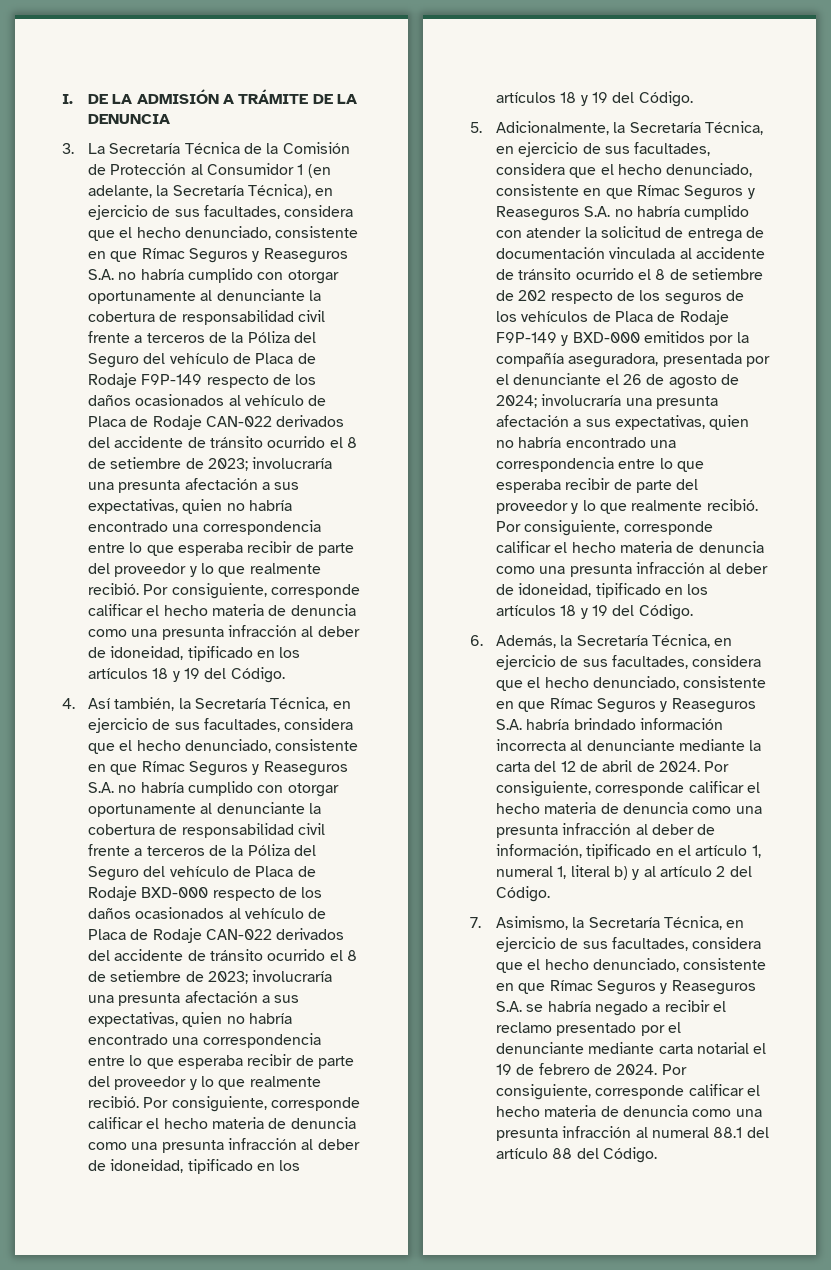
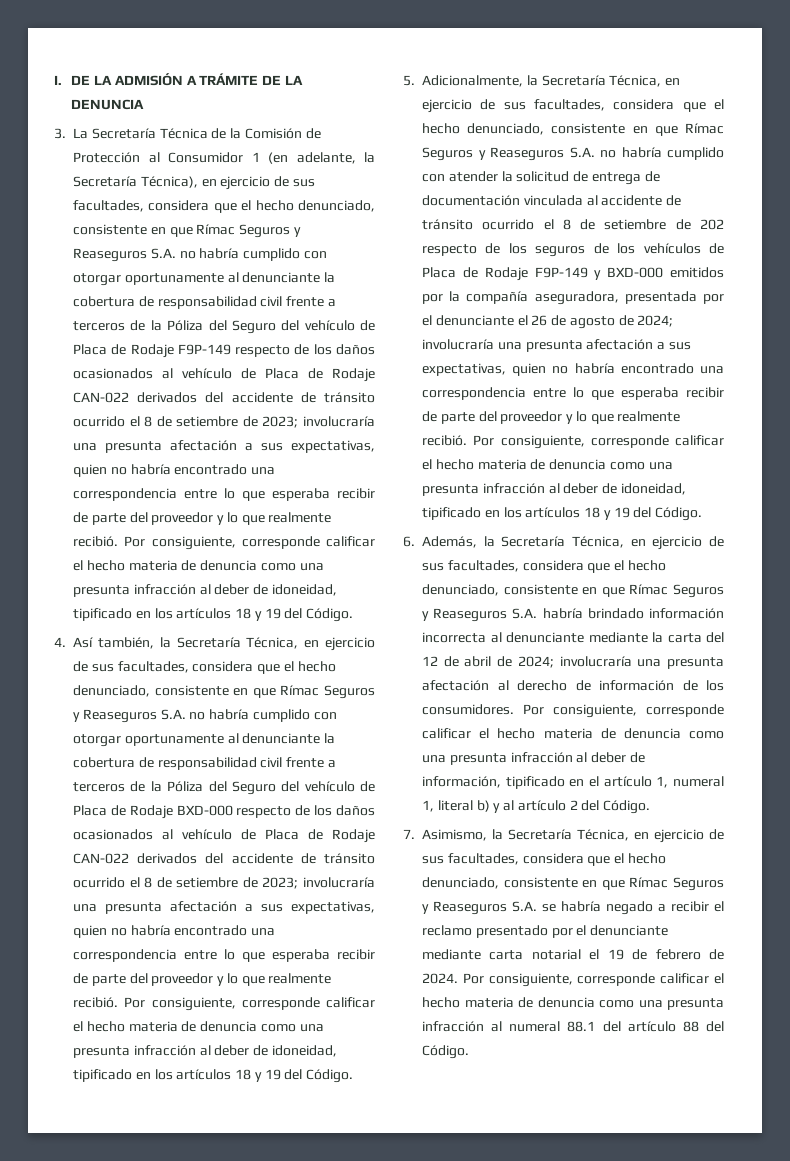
[658,761,700,772] 2024. -> [517,656,724,669] [422,680,724,691] [422,704,514,715] 2024; involucraría una presunta afectación al derecho de información de los consumidores.

